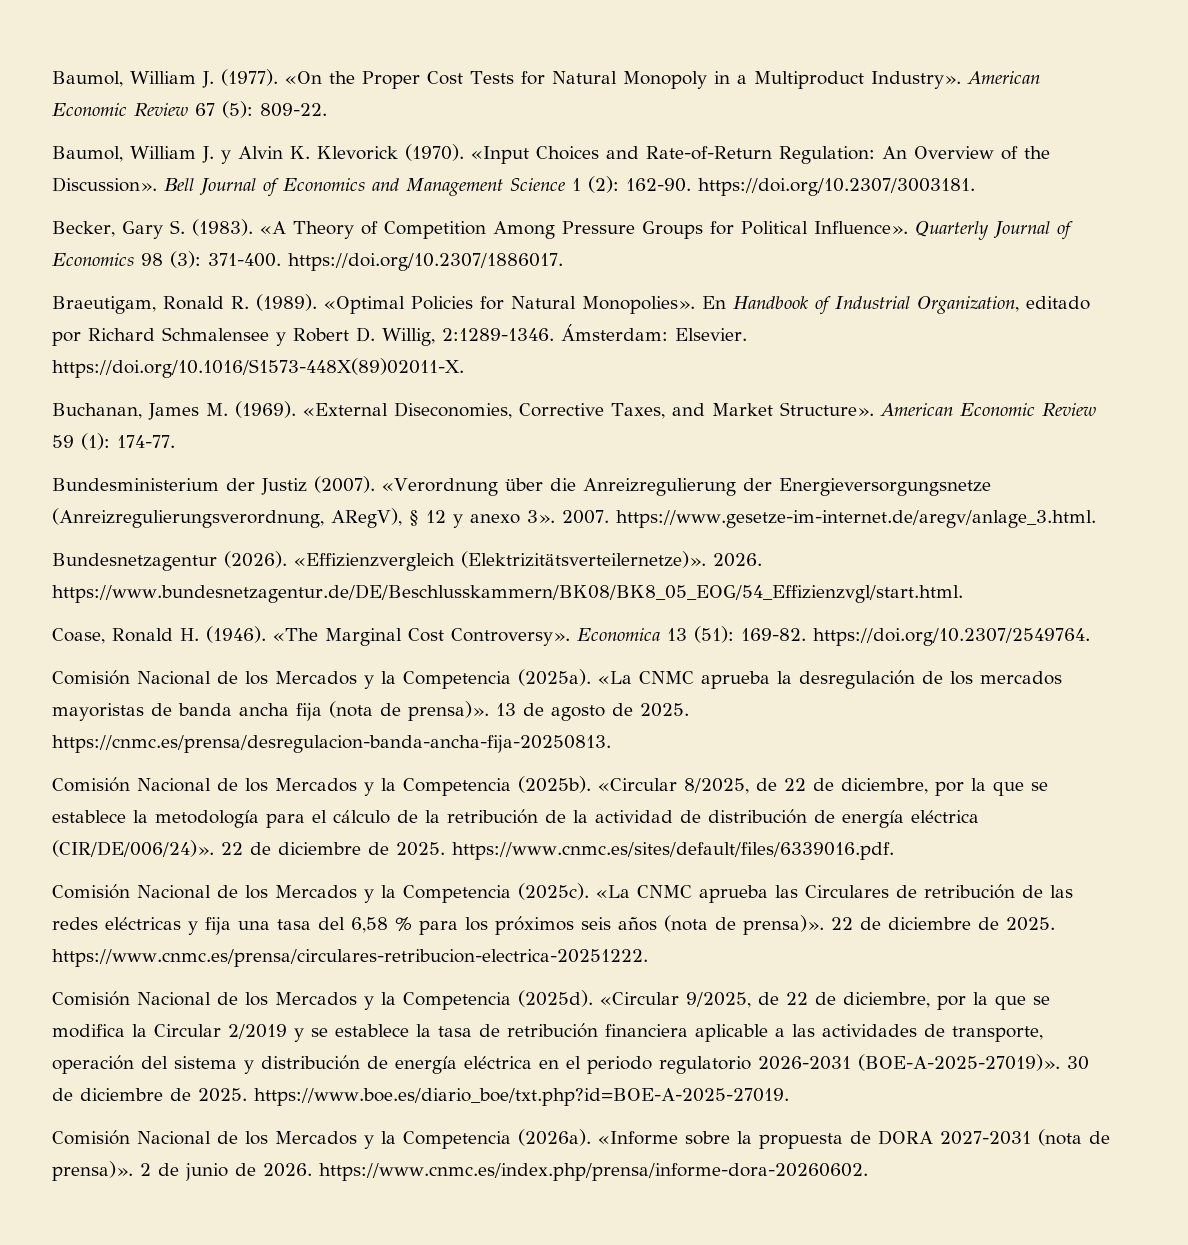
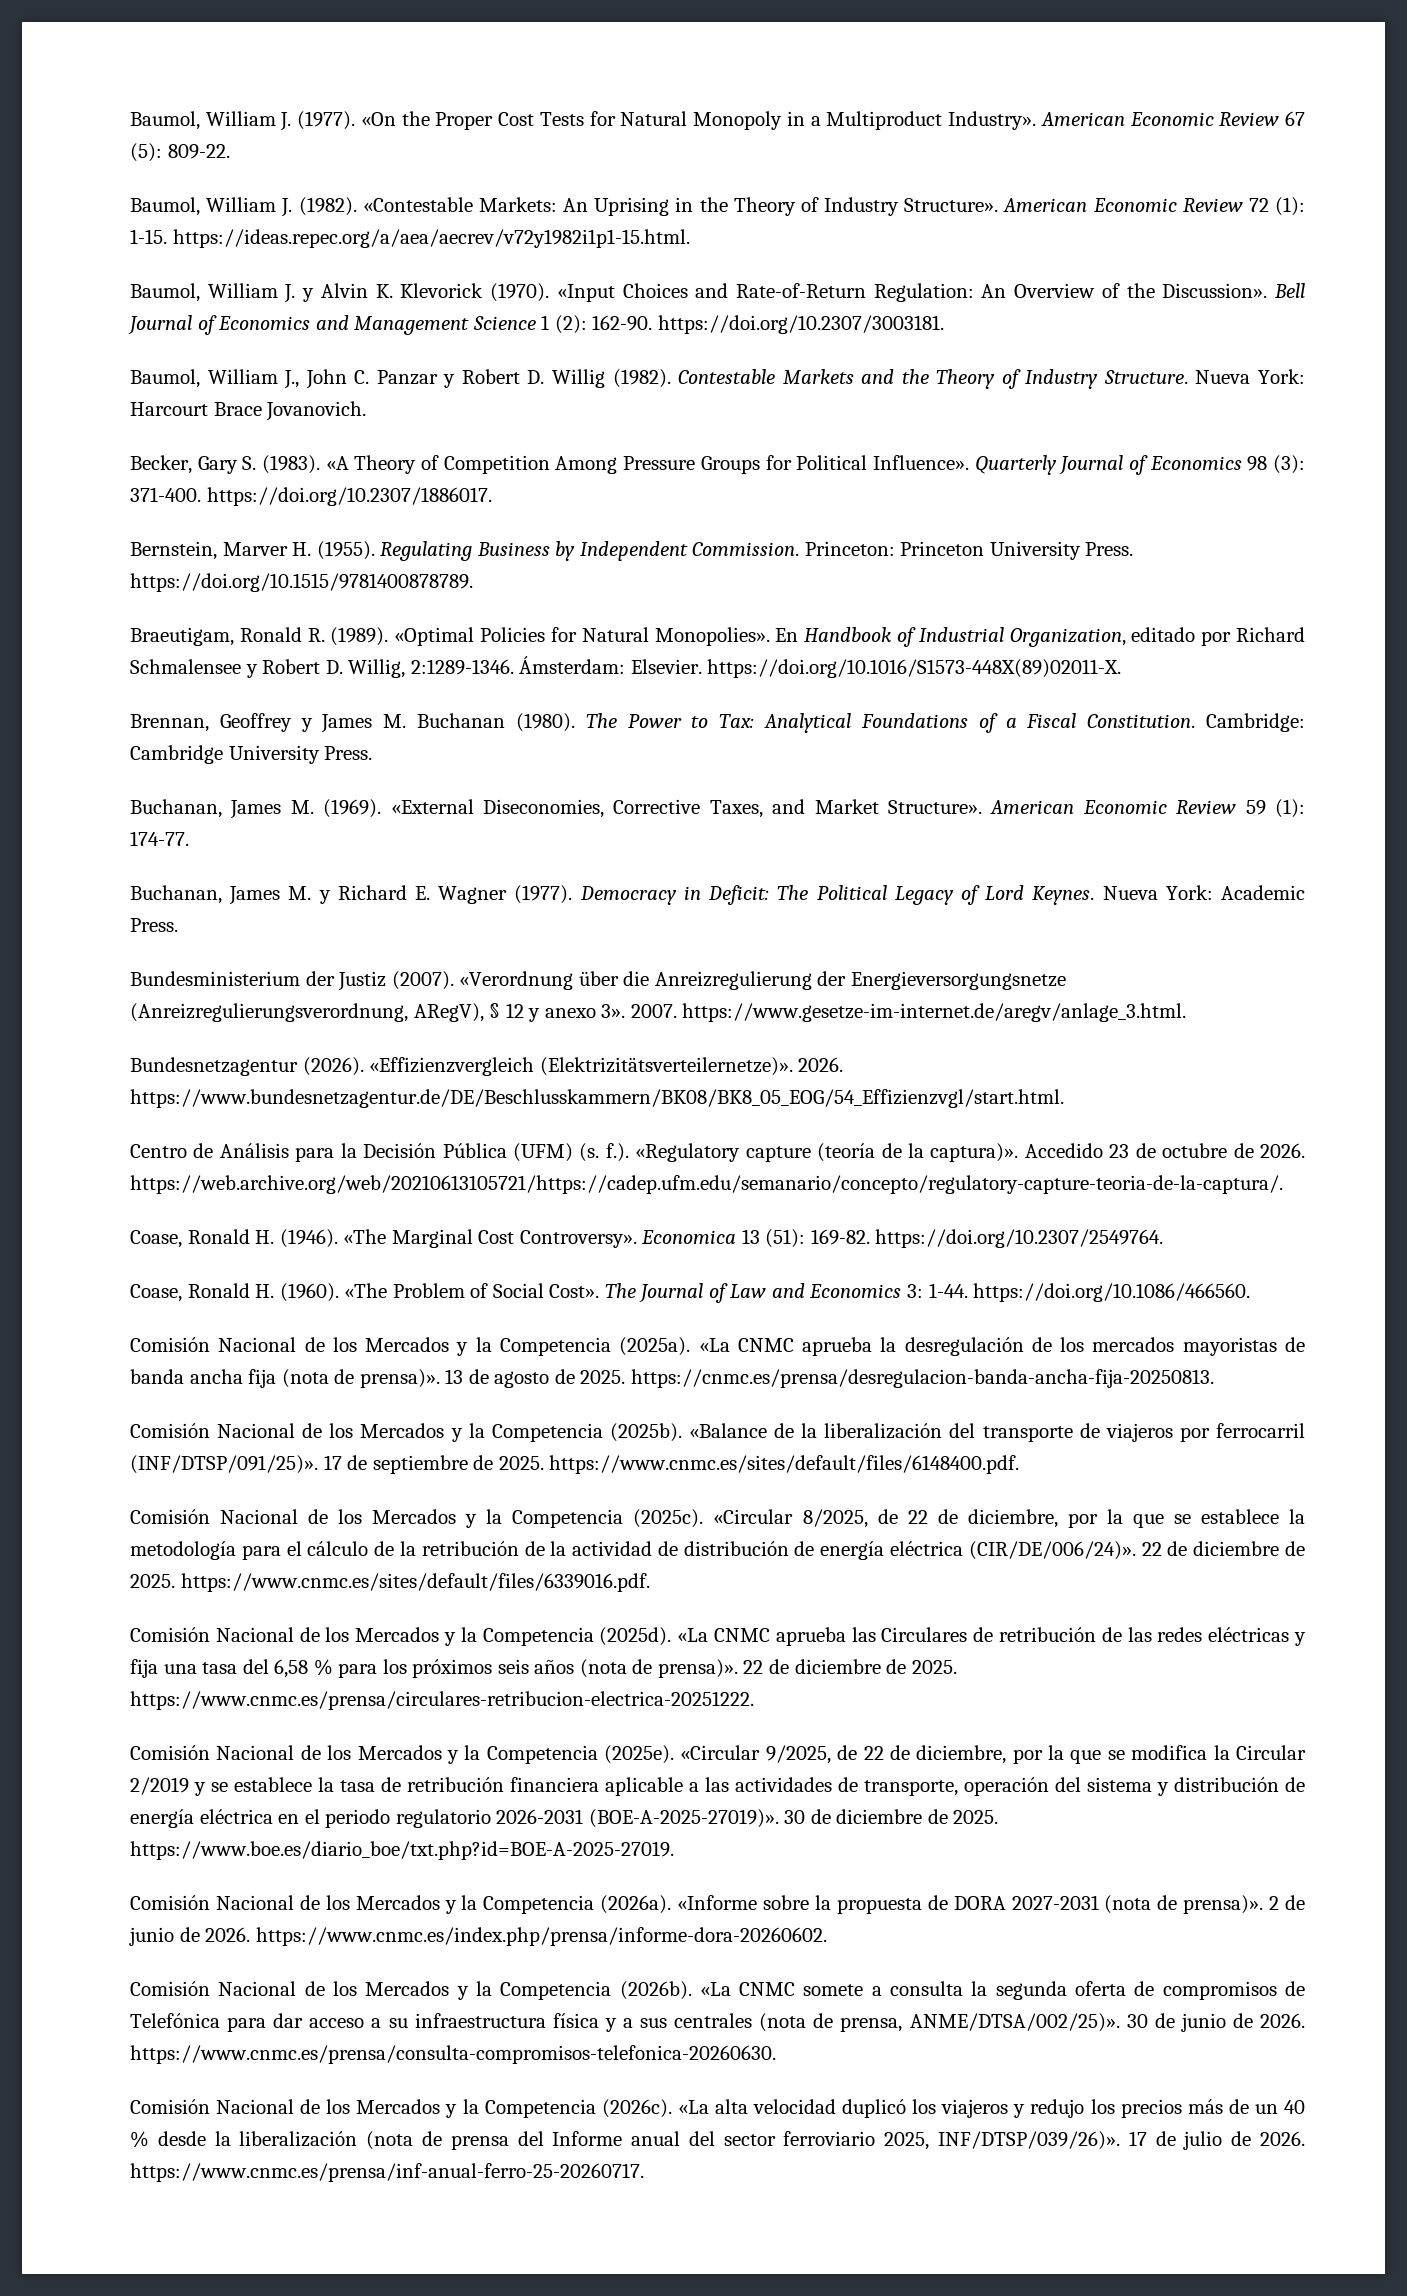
(327, 110) none -> [130,197,1305,217] [130,229,690,248] // Baumol, William J. (1982). «Contestable Markets: An Uprising in the Theory of Industry Structure». American Economic Review 72 (1): 1-15. https://ideas.repec.org/a/aea/aecrev/v72y1982i1p1-15.html.
(975, 187) none -> [130,369,1305,389] [130,401,367,421] // Baumol, William J., John C. Panzar y Robert D. Willig (1982). Contestable Markets and the Theory of Industry Structure. Nueva York: Harcourt Brace Jovanovich.
(563, 262) none -> [130,541,1134,561] [130,573,473,592] // Bernstein, Marver H. (1955). Regulating Business by Independent Commission. Princeton: Princeton University Press. https://doi.org/10.1515/9781400878789.
(464, 368) none -> [130,713,1306,733] [130,745,373,764] // Brennan, Geoffrey y James M. Buchanan (1980). The Power to Tax: Analytical Foundations of a Fiscal Constitution. Cambridge: Cambridge University Press.
(175, 441) none -> [130,885,1305,905] [130,918,178,932] // Buchanan, James M. y Richard E. Wagner (1977). Democracy in Deficit: The Political Legacy of Lord Keynes. Nueva York: Academic Press.
(963, 593) none -> [130,1143,1305,1162] [130,1175,1283,1194] // Centro de Análisis para la Decisión Pública (UFM) (s. f.). «Regulatory capture (teoría de la captura)». Accedido 23 de octubre de 2026. https://web.archive.org/web/20210613105721/https://cadep.ufm.edu/semanario/concepto/regulatory-capture-teoria-de-la-captura/.
(1090, 637) none -> [130,1283,1251,1303] // Coase, Ronald H. (1960). «The Problem of Social Cost». The Journal of Law and Economics 3: 1-44. https://doi.org/10.1086/466560.
(591, 784) none -> [689,1423,1305,1442] [130,1455,1020,1474] [130,1509,704,1528] «Balance de la liberalización del transporte de viajeros por ferrocarril (INF/DTSP/091/25)». 17 de septiembre de 2025. https://www.cnmc.es/sites/default/files/6148400.pdf. // Comisión Nacional de los Mercados y la Competencia (2025c).
[518,883,589,900] (2025c). -> [599,1627,672,1646] (2025d).
[518,990,593,1007] (2025d). -> [604,1745,675,1764] (2025e).
(868, 1172) none -> [130,1981,1305,2000] [130,2013,1305,2032] [130,2045,776,2064] [130,2099,1305,2118] [130,2131,1306,2150] [130,2163,644,2182] // Comisión Nacional de los Mercados y la Competencia (2026b). «La CNMC somete a consulta la segunda oferta de compromisos de Telefónica para dar acceso a su infraestructura física y a sus centrales (nota de prensa, ANME/DTSA/002/25)». 30 de junio de 2026. https://www.cnmc.es/prensa/consulta-compromisos-telefonica-20260630. // Comisión Nacional de los Mercados y la Competencia (2026c). «La alta velocidad duplicó los viajeros y redujo los precios más de un 40 % desde la liberalización (nota de prensa del Informe anual del sector ferroviario 2025, INF/DTSP/039/26)». 17 de julio de 2026. https://www.cnmc.es/prensa/inf-anual-ferro-25-20260717.

